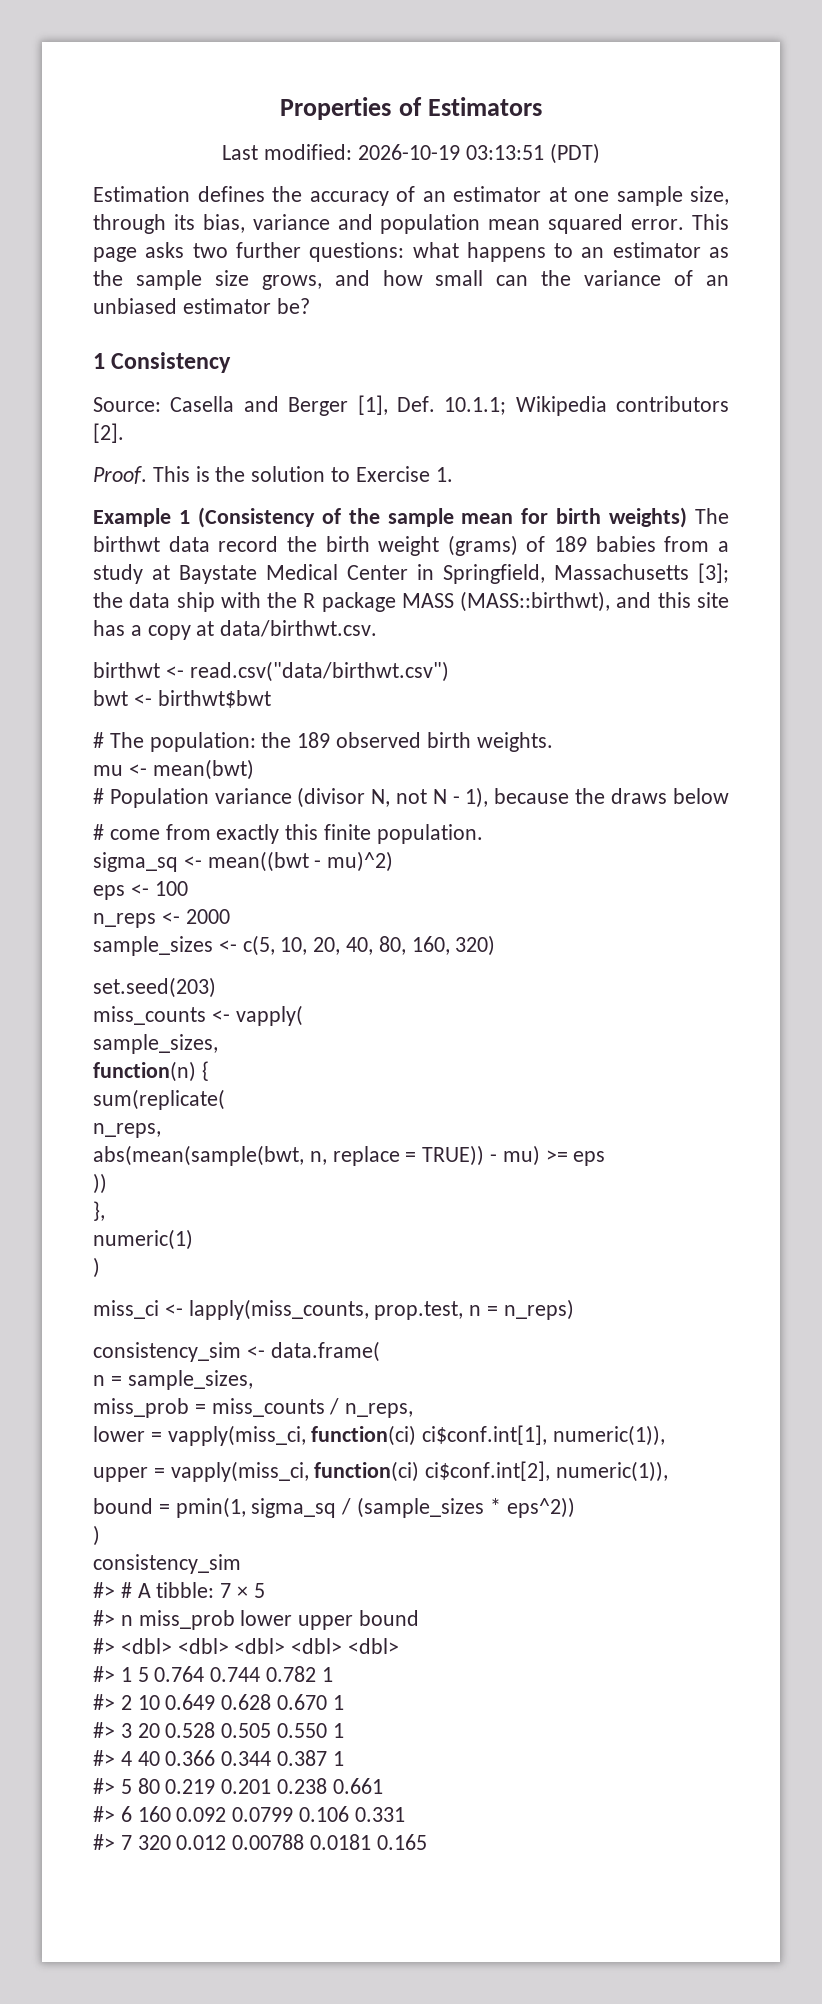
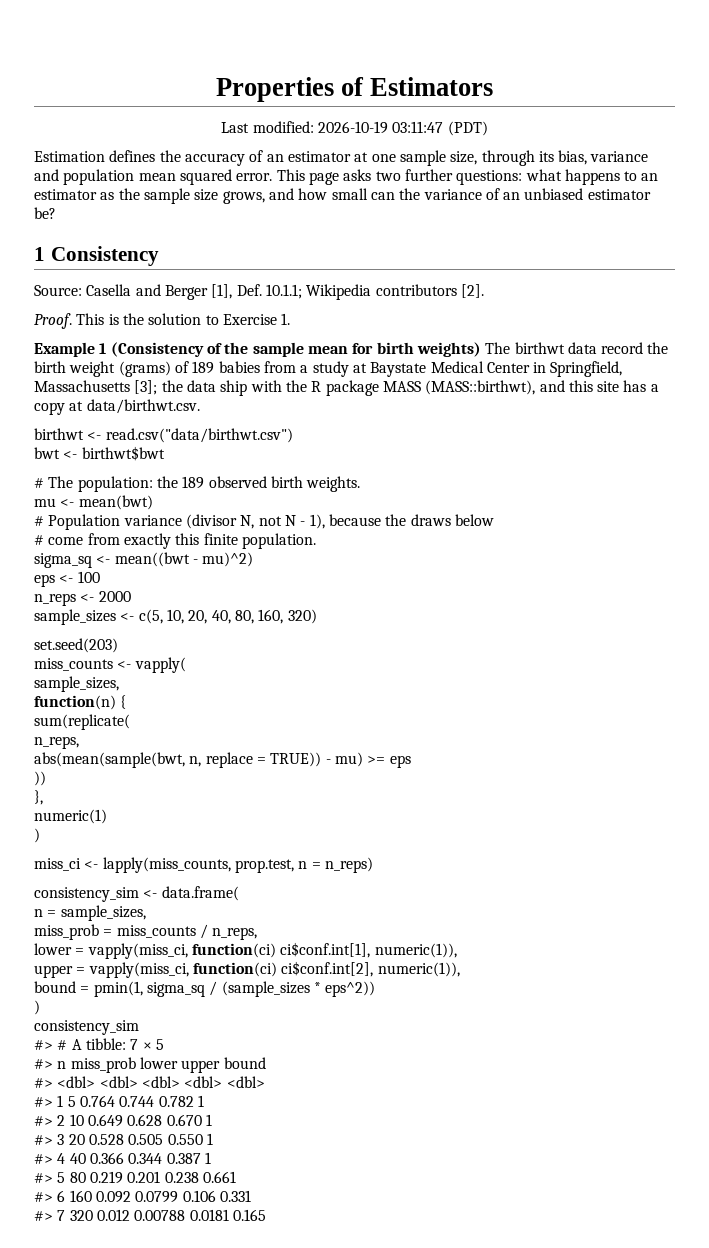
[465,145,544,160] 03:13:51 -> [392,121,444,133] 03:11:47

